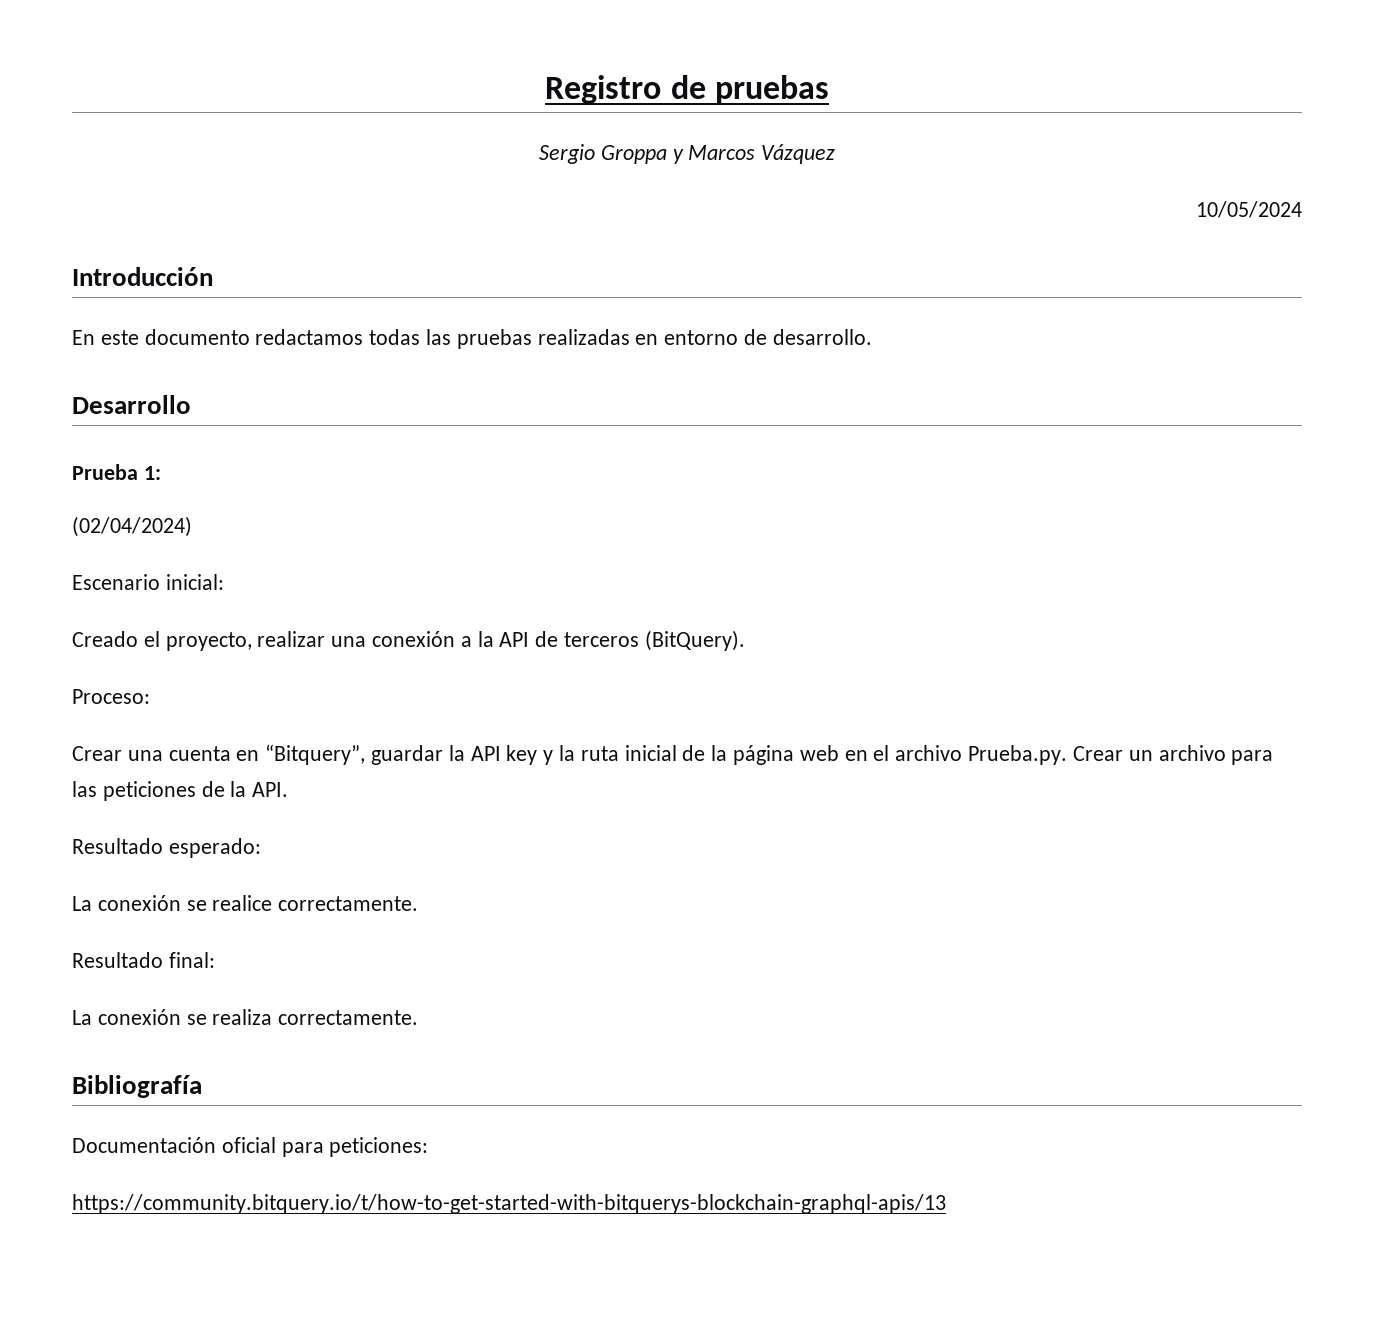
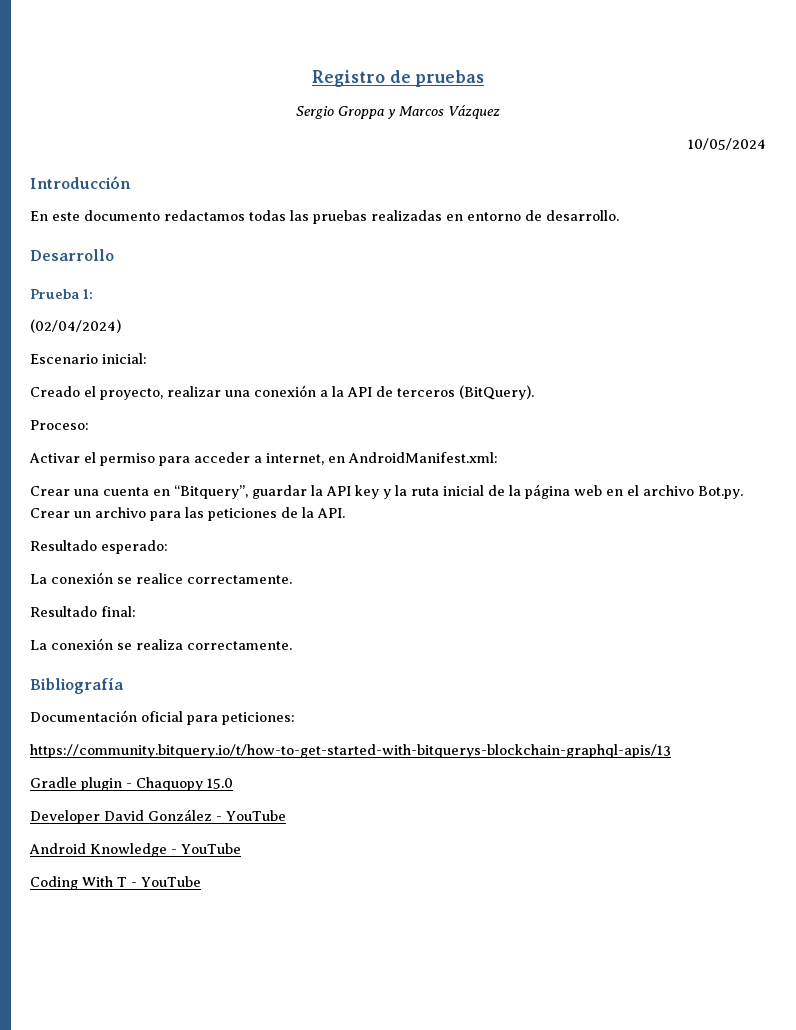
(150, 696) none -> [29,452,498,466] // Activar el permiso para acceder a internet, en AndroidManifest.xml:
[968,745,1068,765] Prueba.py. -> [698,486,743,499] Bot.py.
(946, 1204) none -> [30,777,233,791] [30,809,286,824] [29,843,241,857] [30,876,201,890] // Gradle plugin - Chaquopy 15.0 // Developer David González - YouTube // Android Knowledge - YouTube // Coding With T - YouTube

